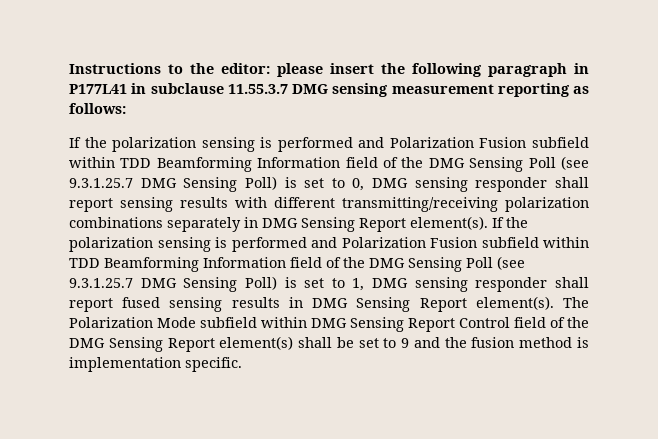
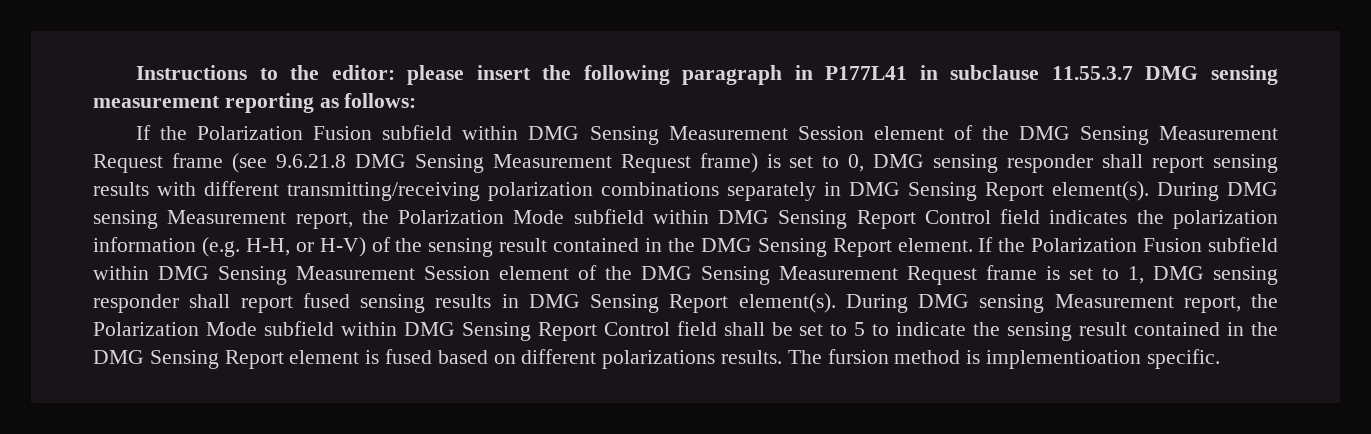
[112,137,589,152] [69,156,589,172] [69,176,277,192] polarization sensing is performed and Polarization Fusion subfield within TDD Beamforming Information field of the DMG Sensing Poll (see 9.3.1.25.7 DMG Sensing Poll) -> [197,125,1278,145] [93,153,758,173] Polarization Fusion subfield within DMG Sensing Measurement Session element of the DMG Sensing Measurement Request frame (see 9.6.21.8 DMG Sensing Measurement Request frame)
[492,217,528,228] [69,237,589,252] [69,256,525,272] [69,276,277,292] If the polarization sensing is performed and Polarization Fusion subfield within TDD Beamforming Information field of the DMG Sensing Poll (see 9.3.1.25.7 DMG Sensing Poll) -> [1157,182,1278,201] [93,209,1278,229] [93,237,1278,257] [93,265,1037,285] During DMG sensing Measurement report, the Polarization Mode subfield within DMG Sensing Report Control field indicates the polarization information (e.g. H-H, or H-V) of the sensing result contained in the DMG Sensing Report element. If the Polarization Fusion subfield within DMG Sensing Measurement Session element of the DMG Sensing Measurement Request frame
[563,297,589,308] [69,317,589,332] [69,336,515,352] The Polarization Mode subfield within DMG Sensing Report Control field of the DMG Sensing Report element(s) shall be set to 9 and the fusion -> [845,294,1278,313] [93,321,1279,341] [93,349,889,369] During DMG sensing Measurement report, the Polarization Mode subfield within DMG Sensing Report Control field shall be set to 5 to indicate the sensing result contained in the DMG Sensing Report element is fused based on different polarizations results. The fursion
[69,357,181,372] implementation -> [986,350,1142,369] implementioation

